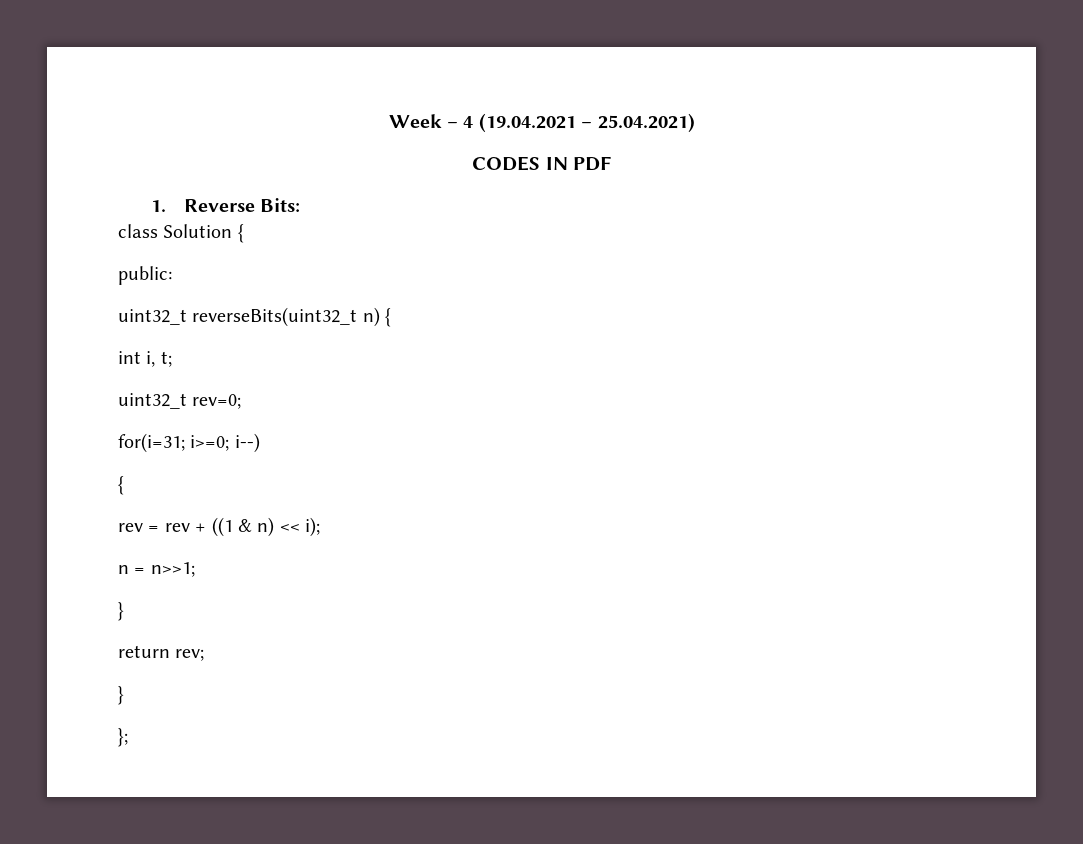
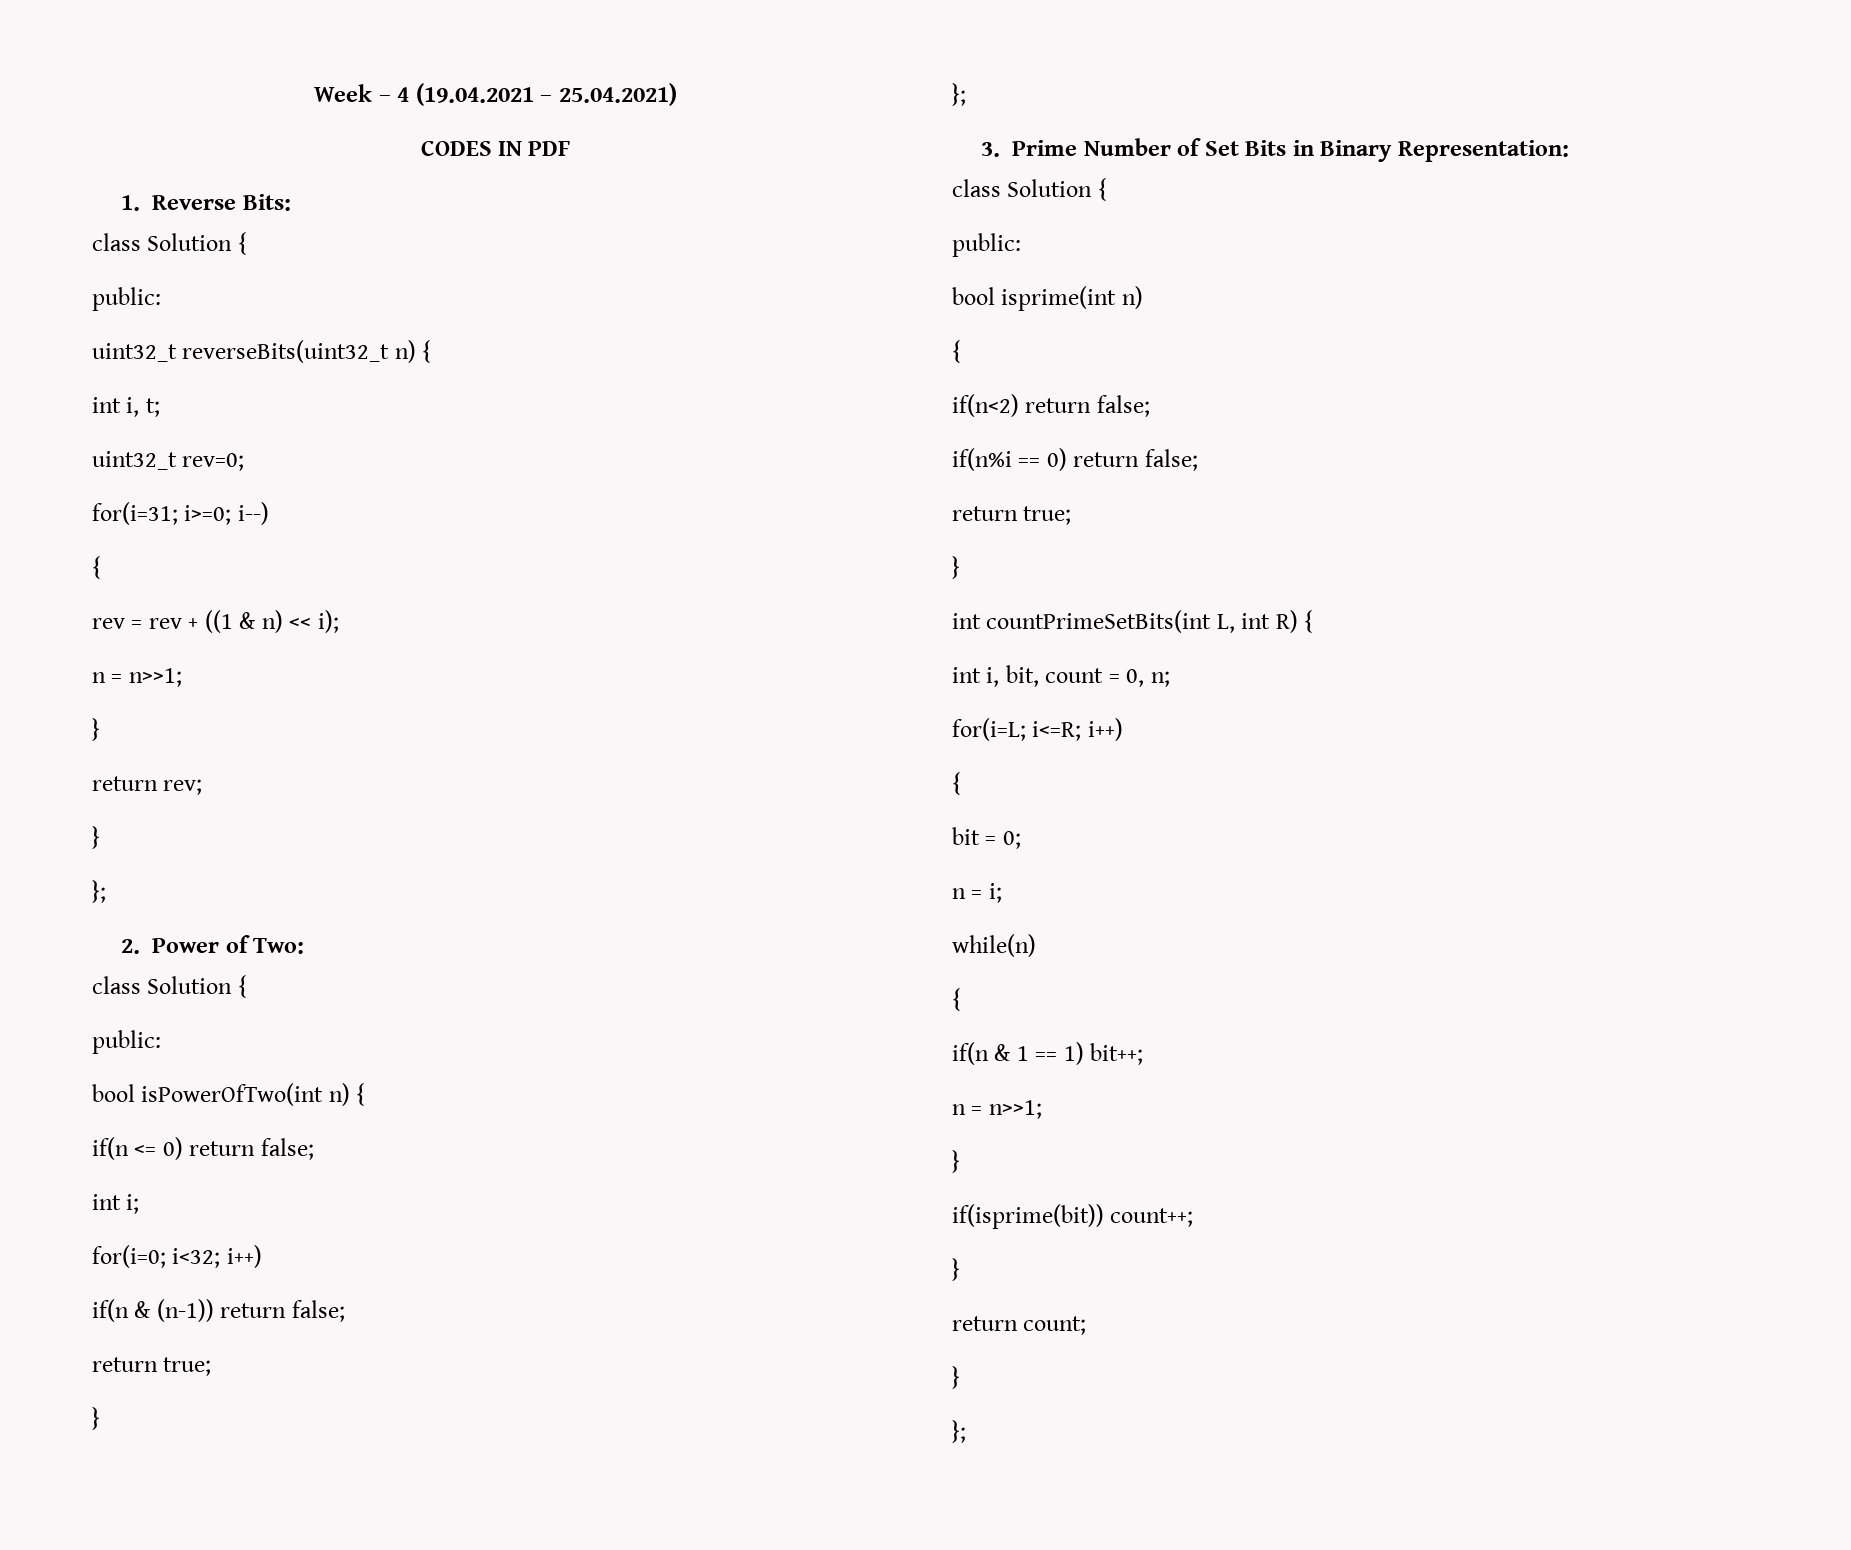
(128, 737) none -> [121,935,305,954] [92,975,246,998] [92,1030,161,1054] [92,1083,365,1106] [92,1137,314,1160] [92,1194,140,1214] [92,1245,262,1268] [92,1299,345,1322] [92,1357,212,1376] [92,1407,100,1430] [952,83,966,106] [981,138,1569,162] [952,178,1106,201] [952,233,1021,257] [952,286,1143,311] [952,340,960,363] [952,394,1150,417] [952,448,1198,471] [952,506,1072,525] [952,556,960,579] [952,610,1313,633] [952,665,1170,687] [952,718,1123,741] [952,772,960,795] [952,827,1021,849] [952,883,1002,903] [952,934,1036,957] [952,988,960,1011] [952,1042,1144,1065] [952,1100,1042,1119] [952,1150,960,1173] [952,1204,1194,1229] [952,1258,960,1281] [952,1316,1087,1335] [952,1366,960,1389] [952,1420,966,1443] // 2. Power of Two: // class Solution { // public: // bool isPowerOfTwo(int n) { // if(n <= 0) return false; // int i; // for(i=0; i<32; i++) // if(n & (n-1)) return false; // return true; // } // }; // 3. Prime Number of Set Bits in Binary Representation: // class Solution { // public: // bool isprime(int n) // { // if(n<2) return false; // if(n%i == 0) return false; // return true; // } // int countPrimeSetBits(int L, int R) { // int i, bit, count = 0, n; // for(i=L; i<=R; i++) // { // bit = 0; // n = i; // while(n) // { // if(n & 1 == 1) bit++; // n = n>>1; // } // if(isprime(bit)) count++; // } // return count; // } // };

